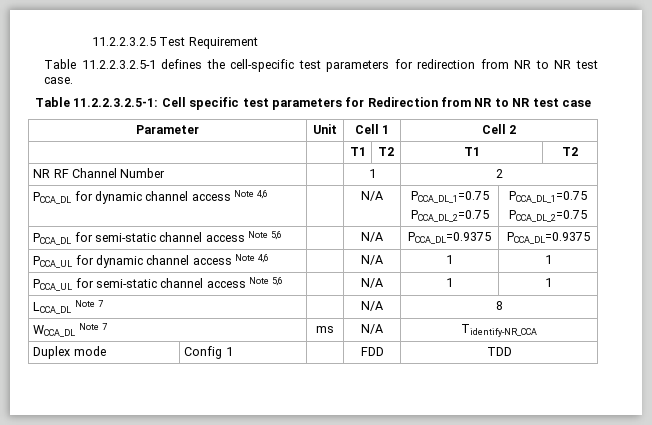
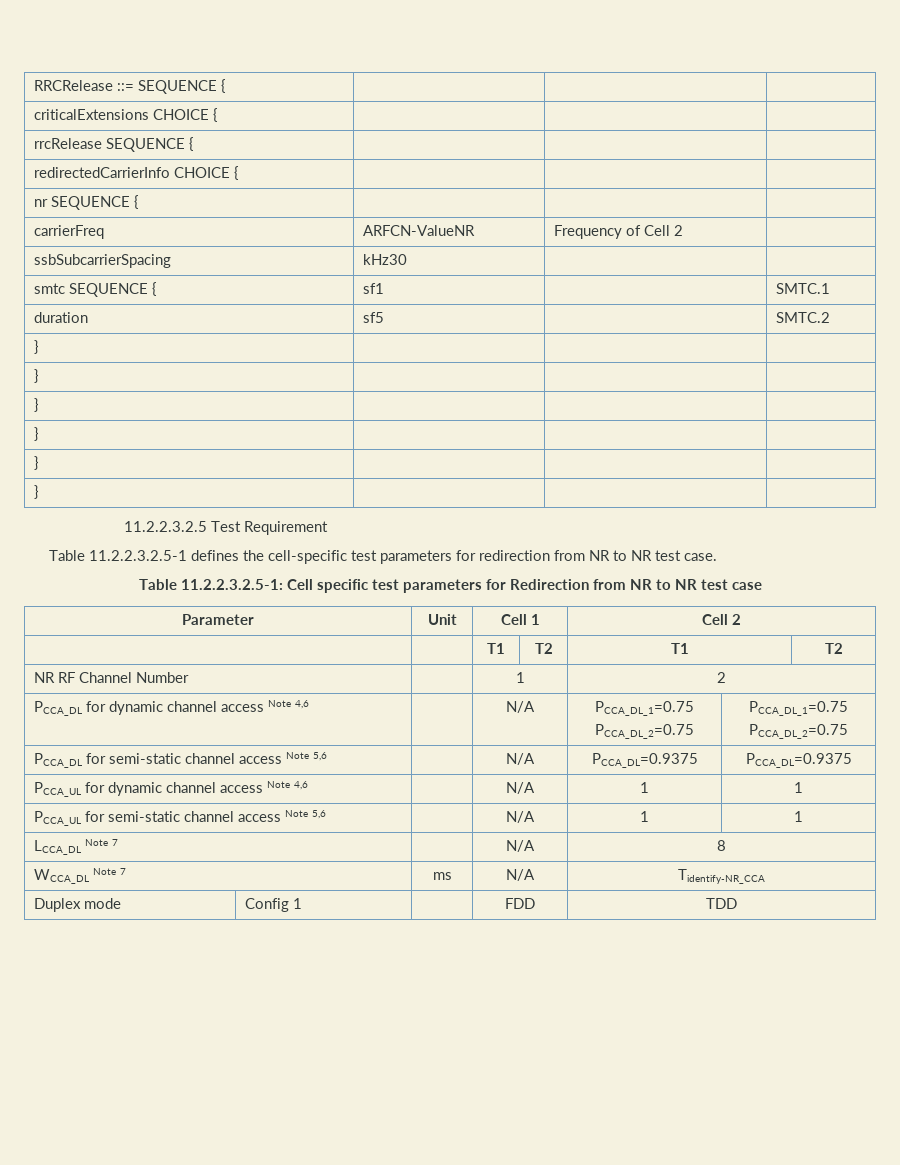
(91, 41) none -> [34,79,227,94] [34,108,219,122] [34,137,195,152] [34,166,240,180] [34,195,140,210] [34,225,105,239] [363,225,476,236] [554,225,684,239] [34,254,172,268] [363,254,408,265] [34,282,158,297] [363,283,385,294] [776,283,831,294] [34,312,89,323] [363,312,385,323] [776,312,831,323] [34,340,40,354] [34,369,40,383] [34,398,40,412] [34,427,40,441] [34,456,40,470] [34,485,40,499] RRCRelease ::= SEQUENCE { | | | // criticalExtensions CHOICE { | | | // rrcRelease SEQUENCE { | | | // redirectedCarrierInfo CHOICE { | | | // nr SEQUENCE { | | | // carrierFreq | ARFCN-ValueNR | Frequency of Cell 2 | // ssbSubcarrierSpacing | kHz30 | | // smtc SEQUENCE { | sf1 | | SMTC.1 // duration | sf5 | | SMTC.2 // } | | | // } | | | // } | | | // } | | | // } | | | // } | | | //

